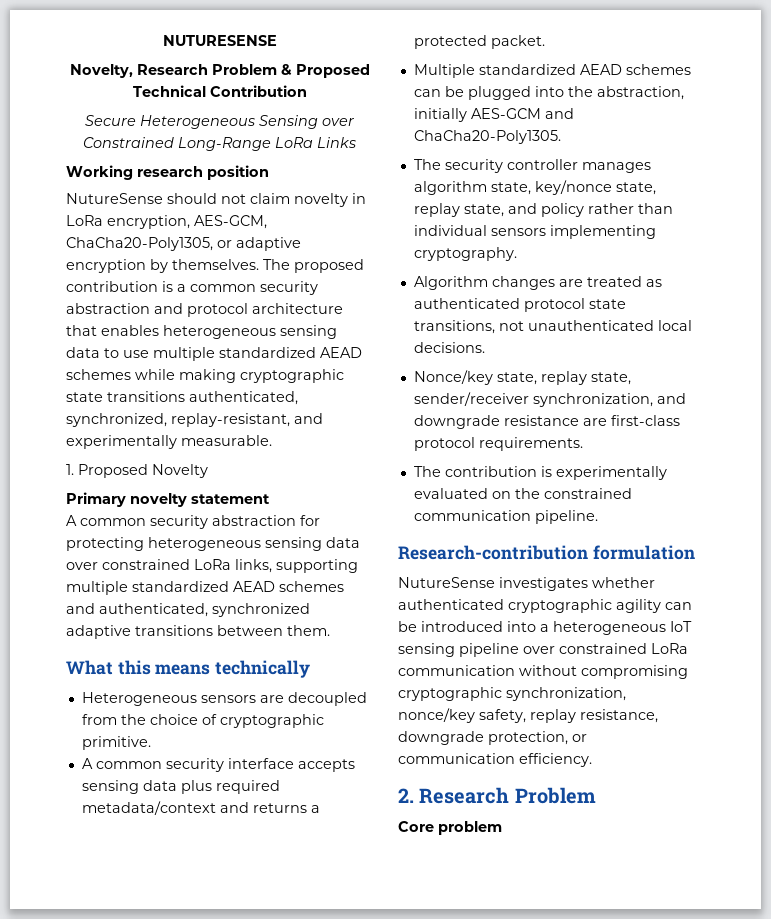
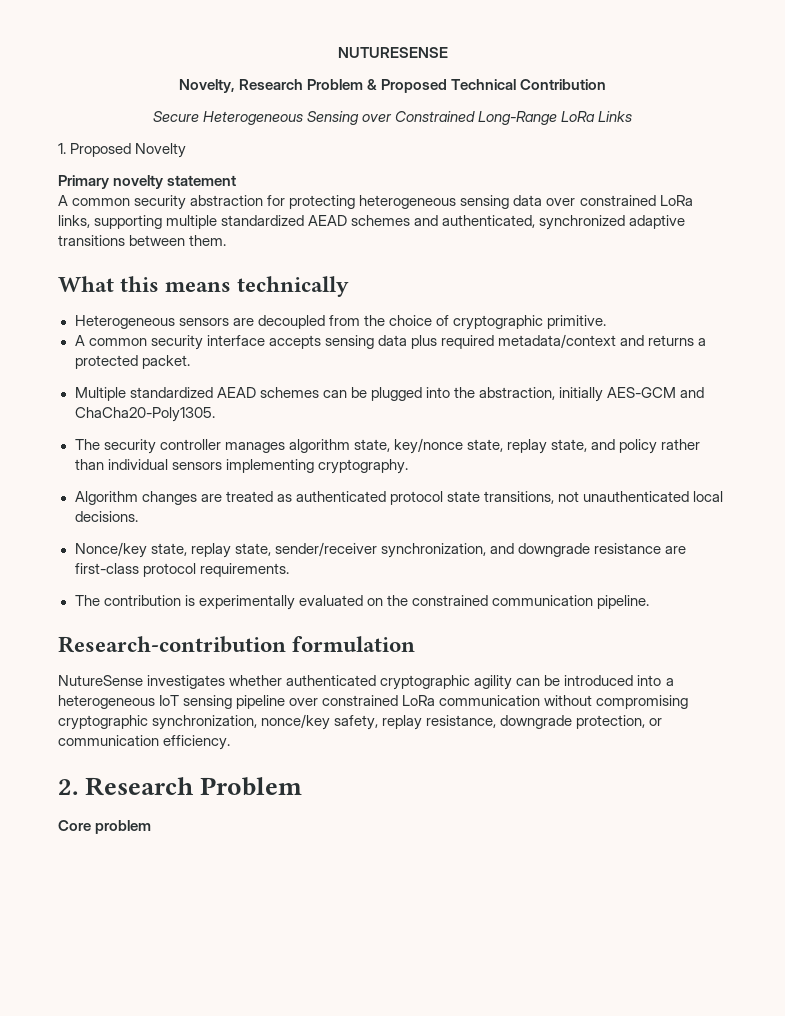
[66,165,269,180] [66,193,366,207] [66,215,267,229] [66,237,301,251] [66,259,364,273] [66,281,318,295] [66,303,343,317] [66,325,337,339] [66,347,362,361] [66,369,344,383] [66,391,298,405] [66,413,323,427] [66,435,272,449] // Working research position // NutureSense should not claim novelty in LoRa encryption, AES-GCM, ChaCha20-Poly1305, or adaptive encryption by themselves. The proposed contribution is a common security abstraction and protocol architecture that enables heterogeneous sensing data to use multiple standardized AEAD schemes while making cryptographic state transitions authenticated, synchronized, replay-resistant, and experimentally measurable. -> (633, 116) none

